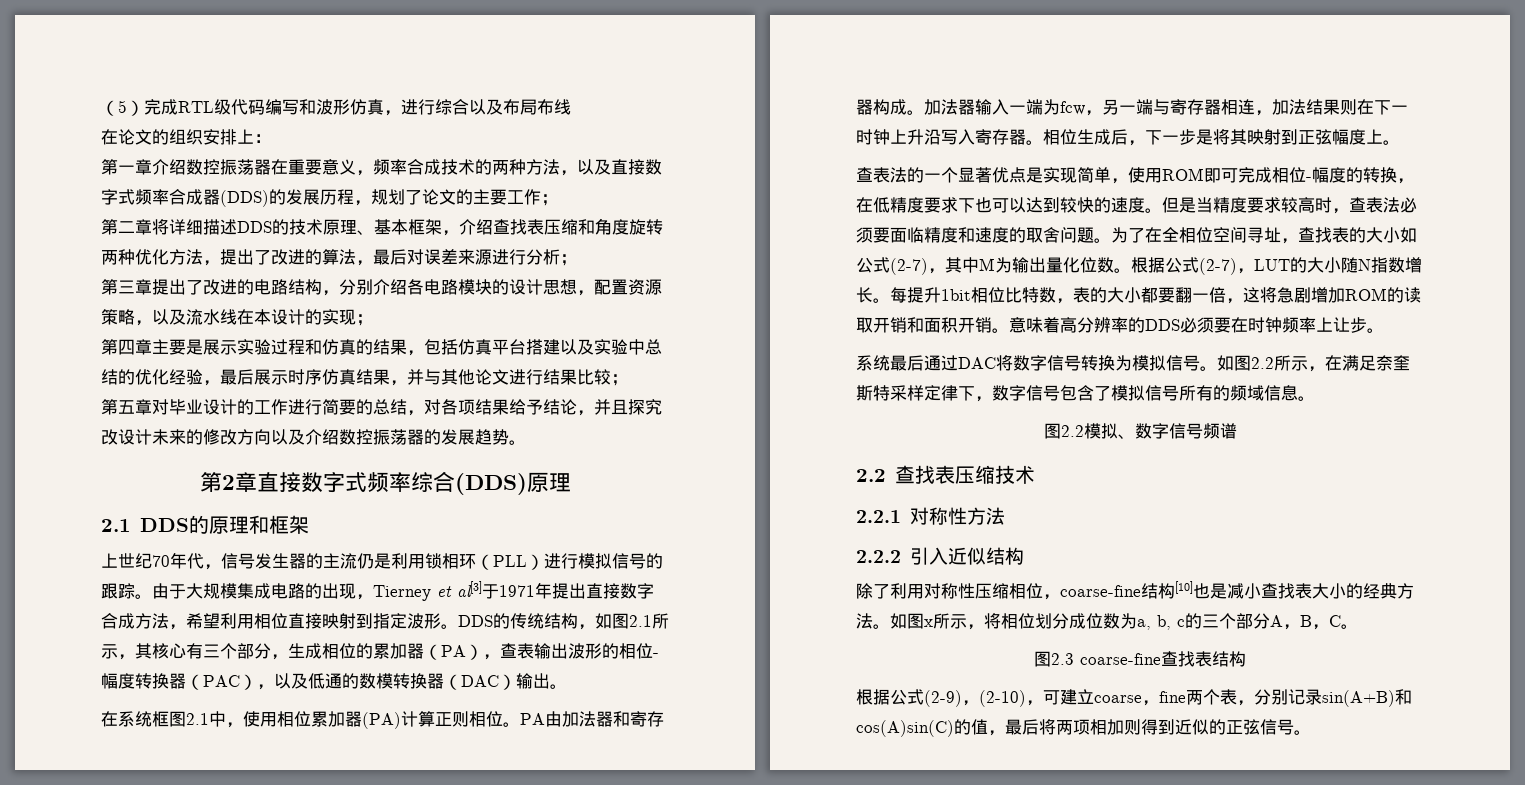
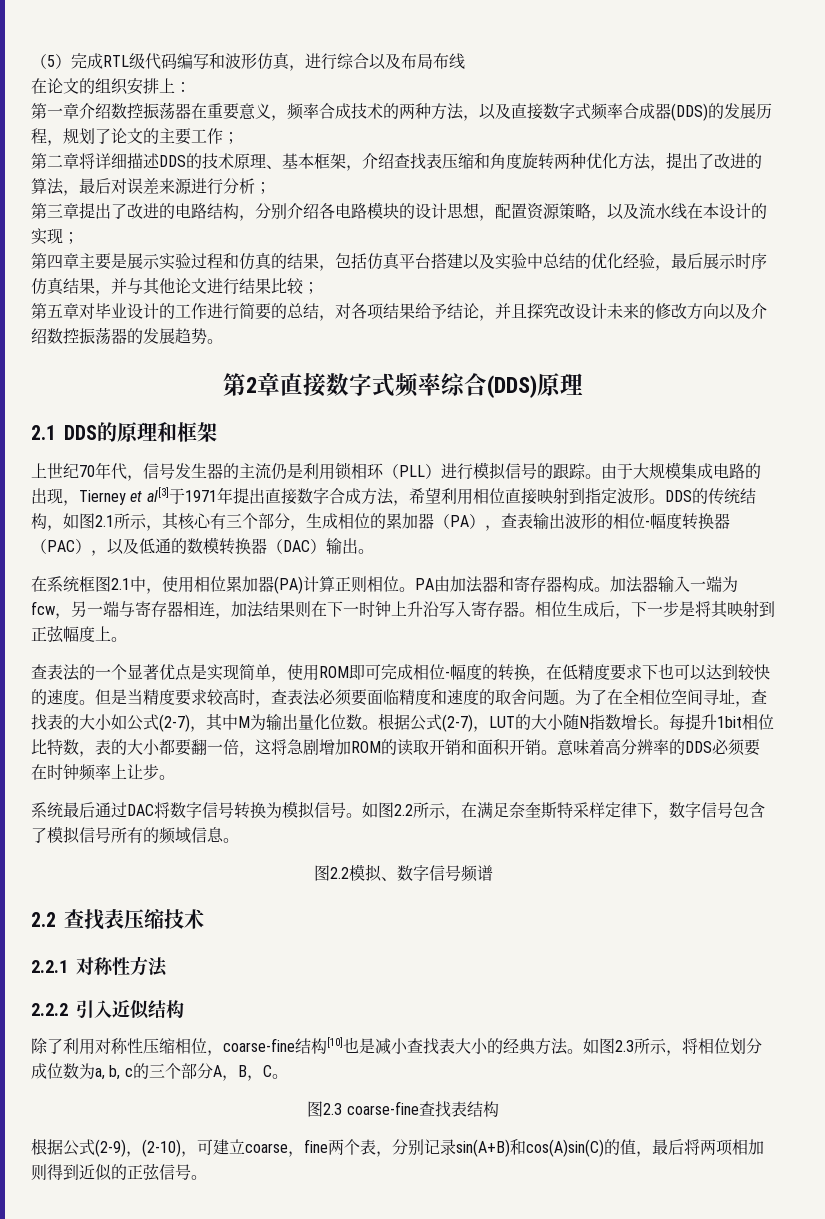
[924,619,933,627] x -> [615,1040,634,1052] 2.3

